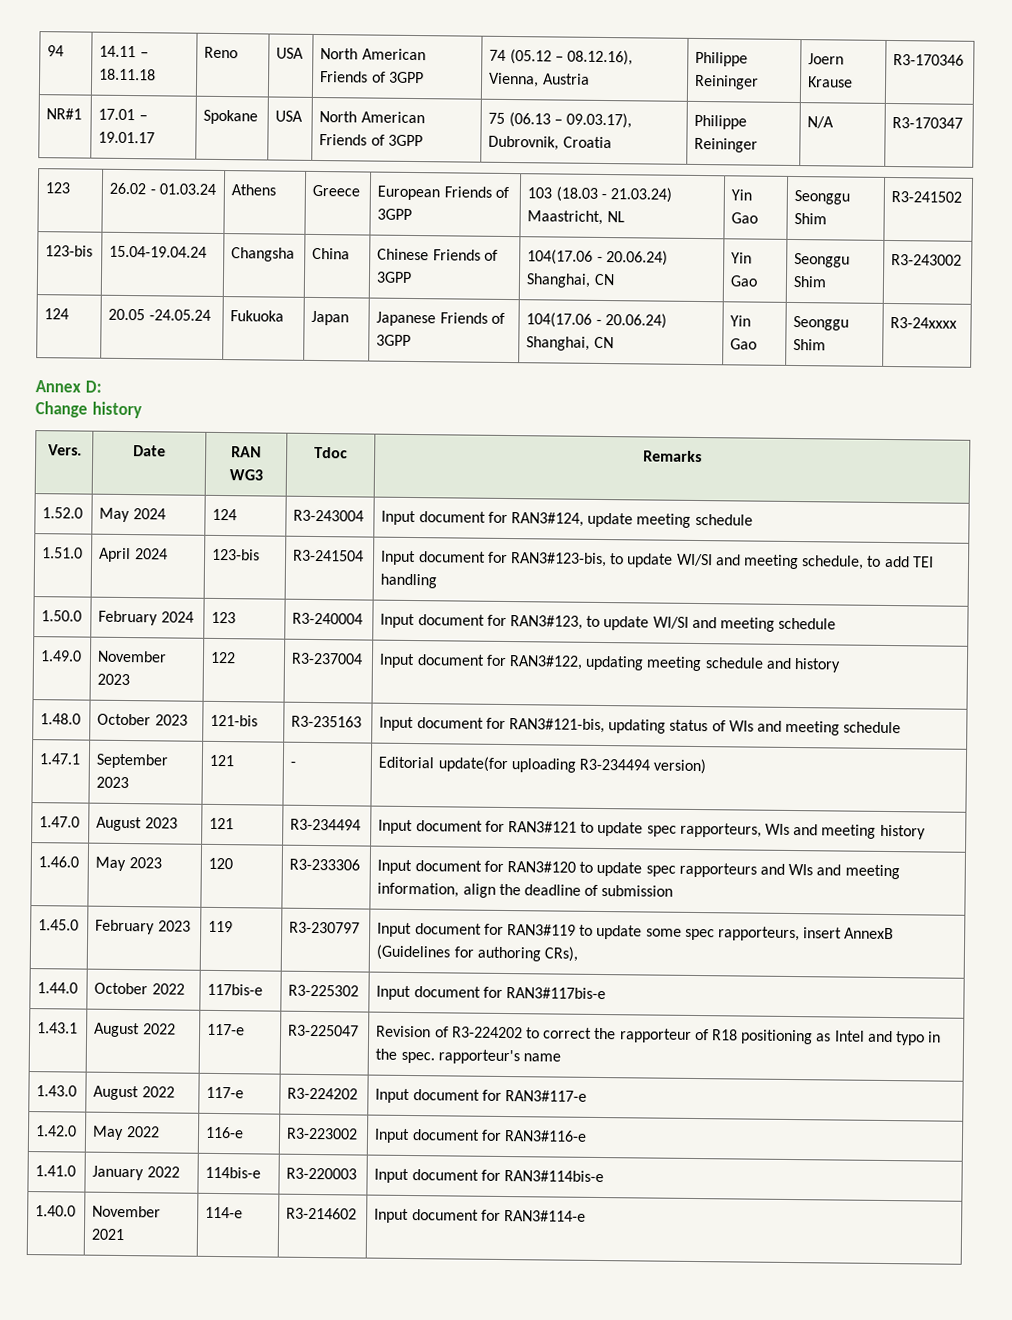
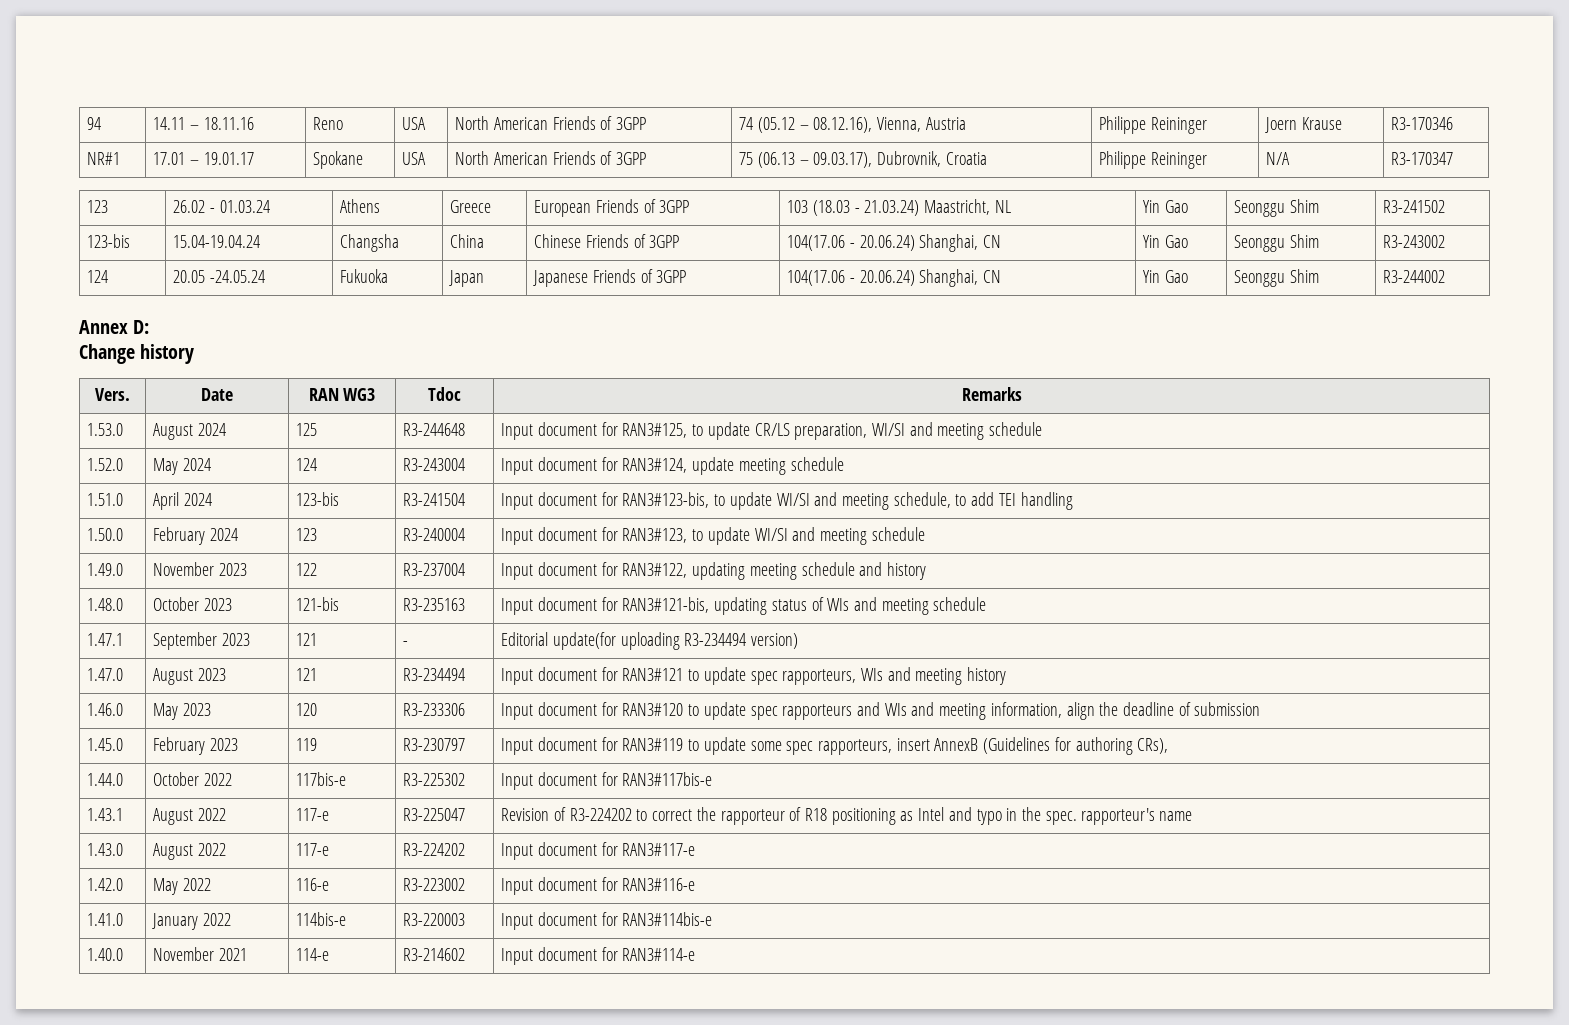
[99,68,157,81] 18.11.18 -> [203,117,254,130] 18.11.16
[890,317,958,329] R3-24xxxx -> [1383,270,1446,283] R3-244002
(703, 456) none -> [87,423,124,436] [153,423,226,440] [296,423,318,436] [403,423,466,436] [501,422,1043,440] // 1.53.0 | August 2024 | 125 | R3-244648 | Input document for RAN3#125, to update CR/LS preparation, WI/SI and meeting schedule

